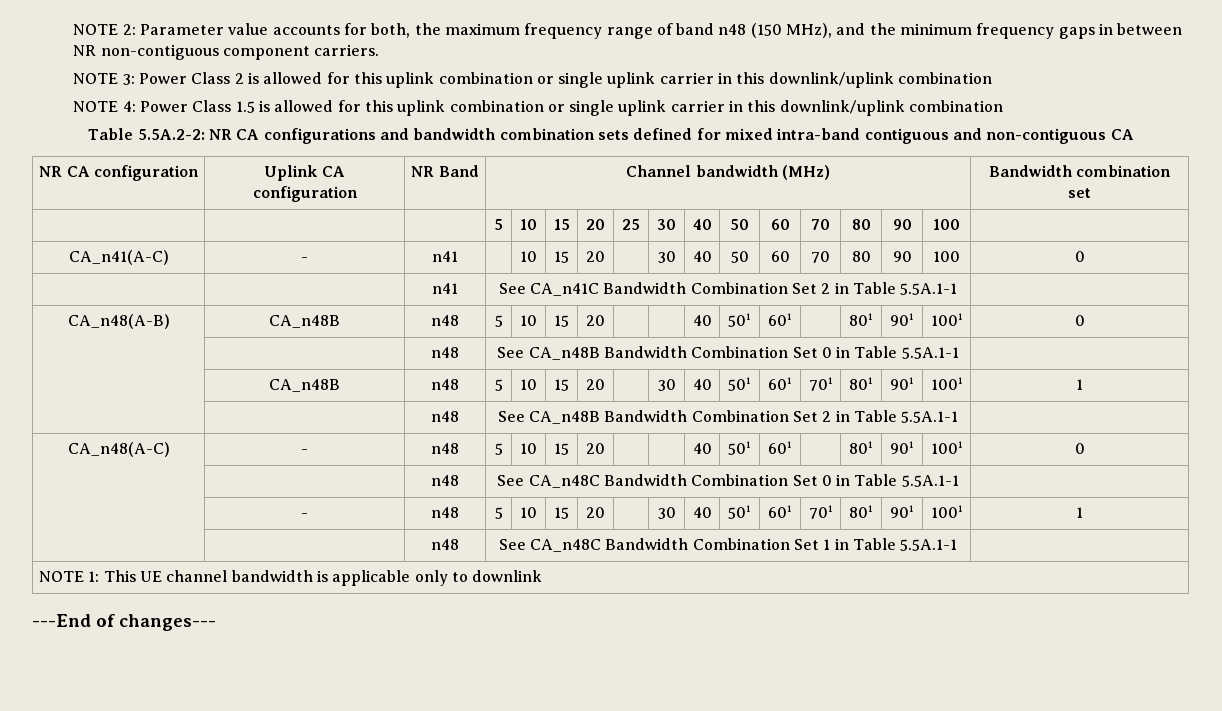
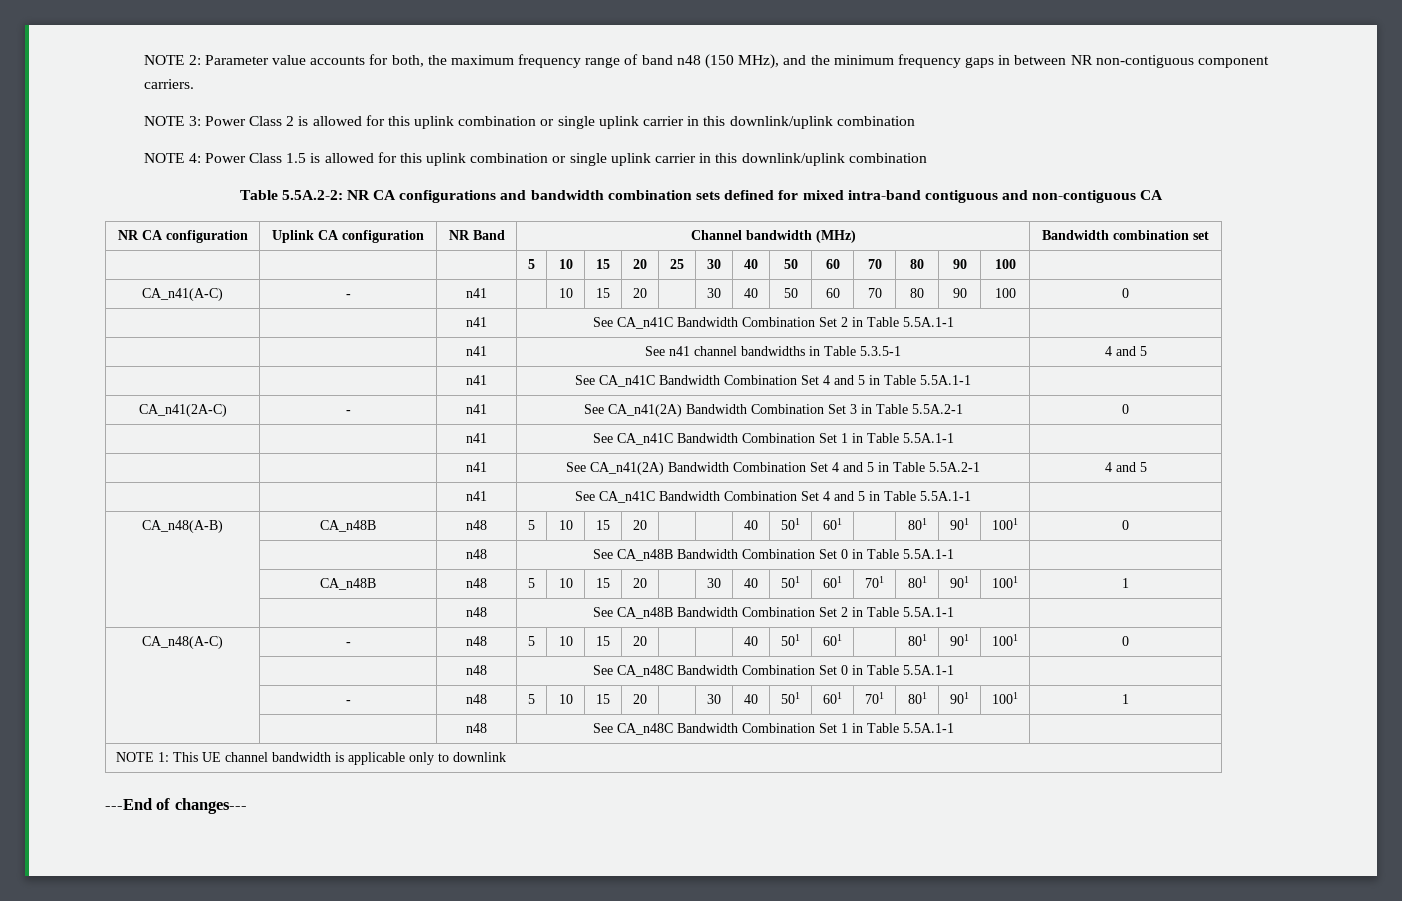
(958, 289) none -> [466,346,487,356] [644,346,901,356] [1104,346,1147,356] [466,375,487,385] [575,375,971,387] [138,404,227,417] [345,410,351,414] [466,404,487,414] [583,404,963,417] [1122,404,1129,414] [466,433,487,443] [592,433,954,445] [466,462,487,472] [566,462,980,475] [1104,462,1147,472] [466,491,487,501] [575,491,971,503] // | | n41 | See n41 channel bandwidths in Table 5.3.5-1 | 4 and 5 // | | n41 | See CA_n41C Bandwidth Combination Set 4 and 5 in Table 5.5A.1-1 | // CA_n41(2A-C) | - | n41 | See CA_n41(2A) Bandwidth Combination Set 3 in Table 5.5A.2-1 | 0 // | | n41 | See CA_n41C Bandwidth Combination Set 1 in Table 5.5A.1-1 | // | | n41 | See CA_n41(2A) Bandwidth Combination Set 4 and 5 in Table 5.5A.2-1 | 4 and 5 // | | n41 | See CA_n41C Bandwidth Combination Set 4 and 5 in Table 5.5A.1-1 |

